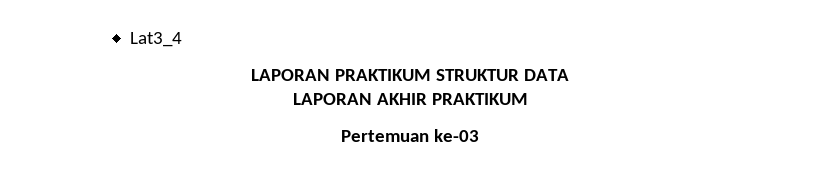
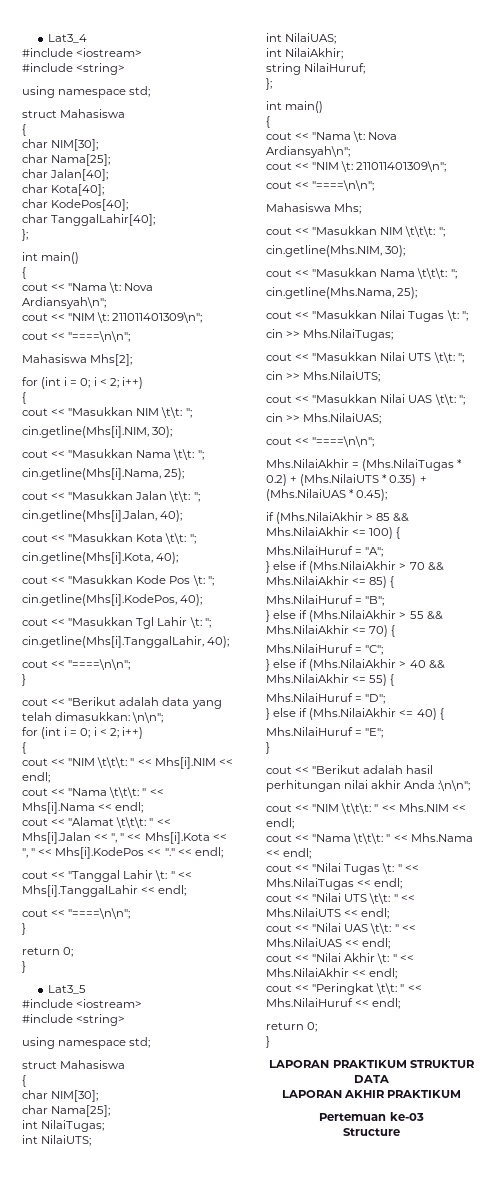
(183, 39) none -> [22,48,143,57] [22,63,126,75] [22,86,151,98] [22,109,126,118] [22,124,26,136] [22,139,99,151] [22,154,111,166] [22,169,109,181] [22,184,105,196] [22,199,129,211] [22,214,156,226] [22,229,28,241] [22,252,80,264] [22,267,26,279] [22,282,154,293] [22,297,106,309] [22,312,203,323] [22,331,131,342] [22,354,133,366] [22,377,143,389] [22,392,26,404] [22,407,192,418] [22,426,173,438] [22,449,204,460] [22,468,185,480] [22,491,200,502] [22,510,183,522] [22,533,196,544] [22,552,179,564] [22,575,214,586] [22,594,203,606] [22,617,211,629] [22,636,230,648] [22,659,131,670] [22,674,26,686] [22,697,222,709] [22,712,164,723] [22,727,143,739] [22,742,26,754] [22,757,233,769] [22,772,50,783] [22,787,164,798] [22,802,144,814] [22,817,171,828] [22,832,227,844] [22,847,223,859] [22,870,192,882] [22,885,187,897] [22,908,131,919] [22,923,26,935] [22,947,74,957] [22,961,26,973] [48,985,87,994] [22,999,143,1008] [22,1014,126,1026] [22,1037,151,1049] [22,1060,126,1069] [22,1075,26,1087] [22,1090,99,1102] [22,1105,111,1117] [22,1120,105,1132] [22,1135,92,1146] [266,33,337,44] [266,48,344,59] [266,63,366,75] [266,78,272,90] [266,101,324,113] [266,116,270,128] [266,131,398,142] [266,146,350,158] [266,161,447,172] [266,180,375,191] [266,203,362,214] [266,226,445,237] [266,245,406,257] [266,268,457,279] [266,287,418,299] [266,310,468,322] [266,329,394,341] [266,352,464,363] [266,371,381,382] [266,394,465,405] [266,413,382,424] [266,436,375,447] [266,459,463,471] [266,474,427,486] [266,489,388,501] [266,512,410,524] [266,527,401,539] [266,546,384,557] [266,561,444,573] [266,576,395,588] [266,595,385,606] [266,610,443,622] [266,625,396,637] [266,644,384,655] [266,659,445,671] [266,674,395,686] [266,693,386,704] [266,708,444,720] [266,727,384,738] [266,742,270,754] [266,765,434,774] [266,780,471,792] [266,803,466,814] [266,818,294,829] [266,833,473,844] [266,848,312,859] [266,863,419,875] [266,878,403,890] [266,893,415,904] [266,908,390,919] [266,923,416,934] [266,938,391,949] [266,953,414,964] [266,968,398,979] [266,983,422,995] [266,998,401,1009] [266,1022,318,1032] [266,1036,270,1048] // #include <iostream> // #include <string> // using namespace std; // struct Mahasiswa // { // char NIM[30]; // char Nama[25]; // char Jalan[40]; // char Kota[40]; // char KodePos[40]; // char TanggalLahir[40]; // }; // int main() // { // cout << "Nama \t: Nova Ardiansyah\n"; // cout << "NIM \t: 211011401309\n"; // cout << "====\n\n"; // Mahasiswa Mhs[2]; // for (int i = 0; i < 2; i++) // { // cout << "Masukkan NIM \t\t: "; // cin.getline(Mhs[i].NIM, 30); // cout << "Masukkan Nama \t\t: "; // cin.getline(Mhs[i].Nama, 25); // cout << "Masukkan Jalan \t\t: "; // cin.getline(Mhs[i].Jalan, 40); // cout << "Masukkan Kota \t\t: "; // cin.getline(Mhs[i].Kota, 40); // cout << "Masukkan Kode Pos \t: "; // cin.getline(Mhs[i].KodePos, 40); // cout << "Masukkan Tgl Lahir \t: "; // cin.getline(Mhs[i].TanggalLahir, 40); // cout << "====\n\n"; // } // cout << "Berikut adalah data yang telah dimasukkan: \n\n"; // for (int i = 0; i < 2; i++) // { // cout << "NIM \t\t\t: " << Mhs[i].NIM << endl; // cout << "Nama \t\t\t: " << Mhs[i].Nama << endl; // cout << "Alamat \t\t\t: " << Mhs[i].Jalan << ", " << Mhs[i].Kota << ", " << Mhs[i].KodePos << "." << endl; // cout << "Tanggal Lahir \t: " << Mhs[i].TanggalLahir << endl; // cout << "====\n\n"; // } // return 0; // } // Lat3_5 // #include <iostream> // #include <string> // using namespace std; // struct Mahasiswa // { // char NIM[30]; // char Nama[25]; // int NilaiTugas; // int NilaiUTS; // int NilaiUAS; // int NilaiAkhir; // string NilaiHuruf; // }; // int main() // { // cout << "Nama \t: Nova Ardiansyah\n"; // cout << "NIM \t: 211011401309\n"; // cout << "====\n\n"; // Mahasiswa Mhs; // cout << "Masukkan NIM \t\t\t: "; // cin.getline(Mhs.NIM, 30); // cout << "Masukkan Nama \t\t\t: "; // cin.getline(Mhs.Nama, 25); // cout << "Masukkan Nilai Tugas \t: "; // cin >> Mhs.NilaiTugas; // cout << "Masukkan Nilai UTS \t\t: "; // cin >> Mhs.NilaiUTS; // cout << "Masukkan Nilai UAS \t\t: "; // cin >> Mhs.NilaiUAS; // cout << "====\n\n"; // Mhs.NilaiAkhir = (Mhs.NilaiTugas * 0.2) + (Mhs.NilaiUTS * 0.35) + (Mhs.NilaiUAS * 0.45); // if (Mhs.NilaiAkhir > 85 && Mhs.NilaiAkhir <= 100) { // Mhs.NilaiHuruf = "A"; // } else if (Mhs.NilaiAkhir > 70 && Mhs.NilaiAkhir <= 85) { // Mhs.NilaiHuruf = "B"; // } else if (Mhs.NilaiAkhir > 55 && Mhs.NilaiAkhir <= 70) { // Mhs.NilaiHuruf = "C"; // } else if (Mhs.NilaiAkhir > 40 && Mhs.NilaiAkhir <= 55) { // Mhs.NilaiHuruf = "D"; // } else if (Mhs.NilaiAkhir <= 40) { // Mhs.NilaiHuruf = "E"; // } // cout << "Berikut adalah hasil perhitungan nilai akhir Anda :\n\n"; // cout << "NIM \t\t\t: " << Mhs.NIM << endl; // cout << "Nama \t\t\t: " << Mhs.Nama << endl; // cout << "Nilai Tugas \t: " << Mhs.NilaiTugas << endl; // cout << "Nilai UTS \t\t: " << Mhs.NilaiUTS << endl; // cout << "Nilai UAS \t\t: " << Mhs.NilaiUAS << endl; // cout << "Nilai Akhir \t: " << Mhs.NilaiAkhir << endl; // cout << "Peringkat \t\t: " << Mhs.NilaiHuruf << endl; // return 0; // }
(479, 135) none -> [343,1128,400,1136] // Structure

